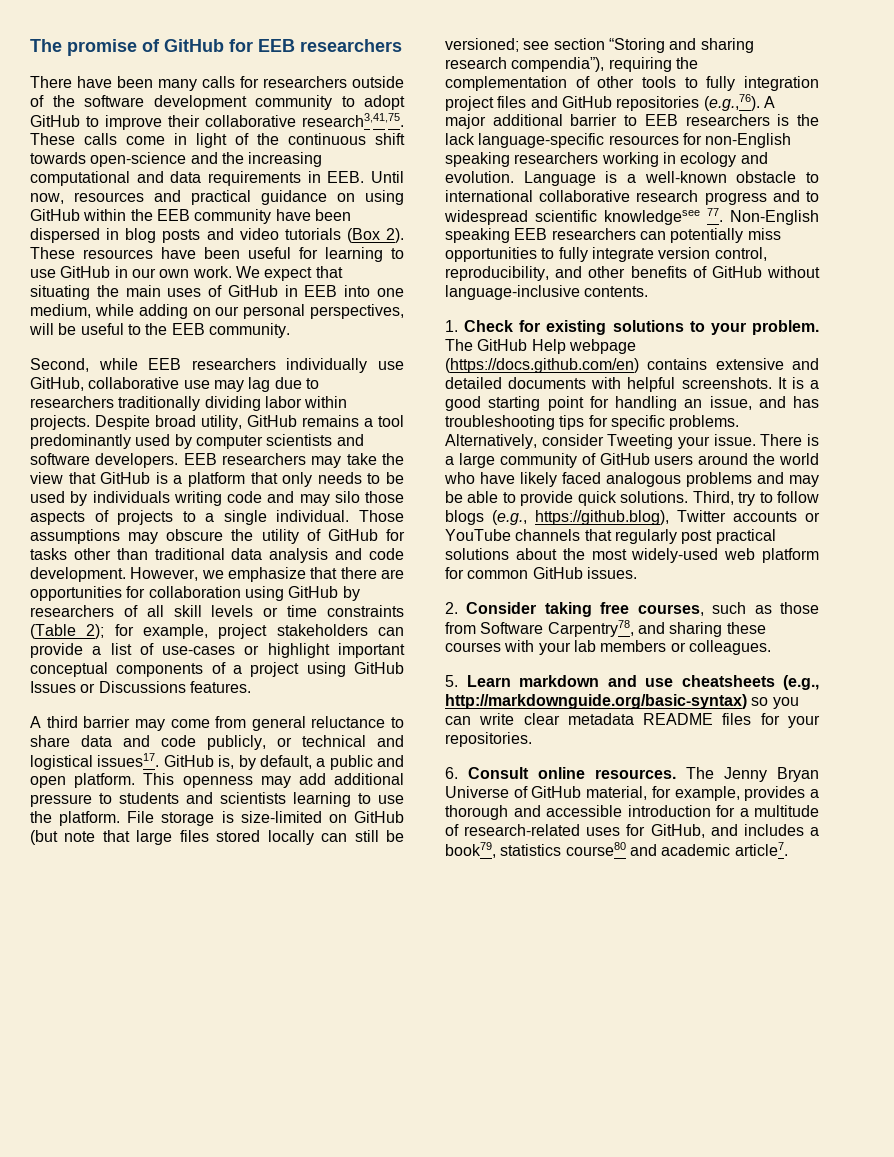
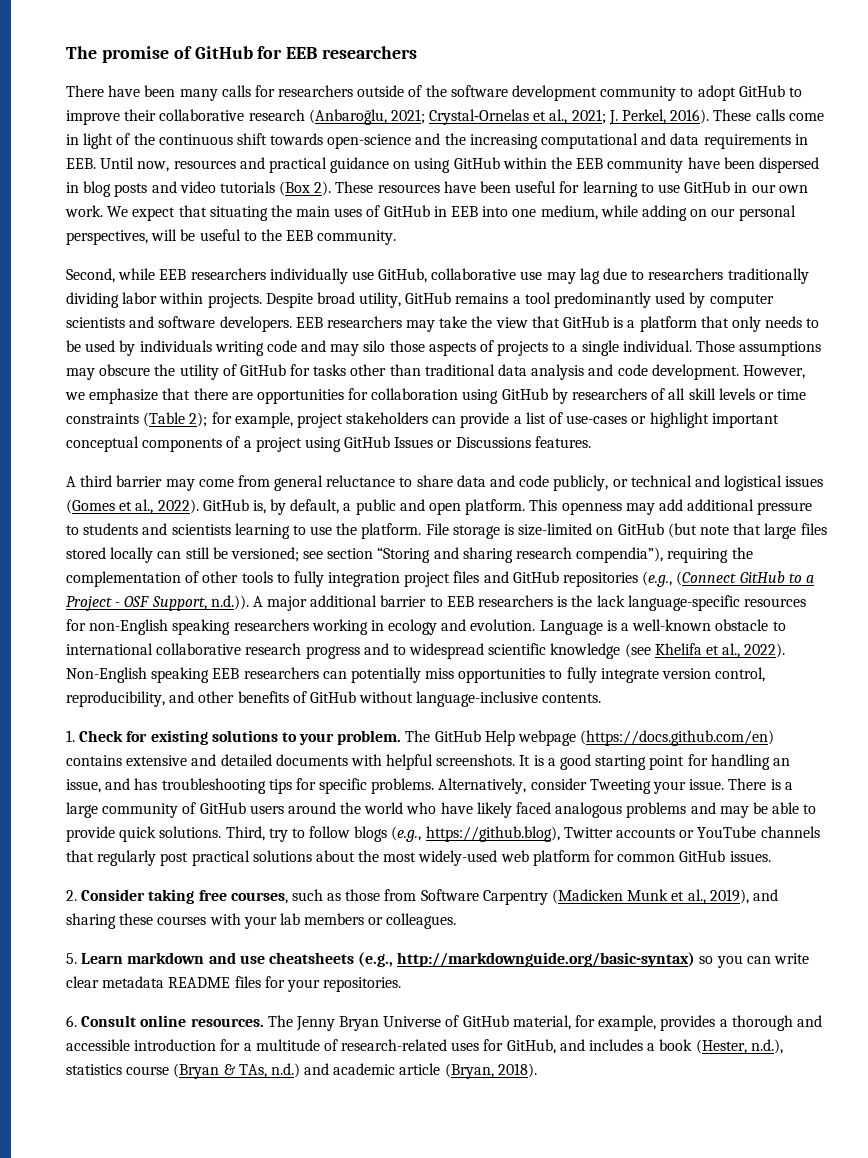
[302,113,404,127] research3,41,75. -> [248,109,710,125] research (Anbaroğlu, 2021; Crystal‐Ornelas et al., 2021; J. Perkel, 2016).
[97,753,160,767] issues17. -> [785,476,824,487] [66,499,199,514] issues (Gomes et al., 2022).
[703,94,760,111] (e.g.,76). -> [642,571,814,587] [66,595,249,611] (e.g., (Connect GitHub to a Project - OSF Support, n.d.)).
[604,208,723,225] knowledgesee 77. -> [550,643,786,659] knowledge (see Khelifa et al., 2022).
[547,620,634,637] Carpentry78, -> [482,889,749,905] Carpentry (Madicken Munk et al., 2019),
[445,842,788,858] book79, statistics course80 and academic article7. -> [659,1039,783,1054] [66,1063,537,1079] book (Hester, n.d.), statistics course (Bryan & TAs, n.d.) and academic article (Bryan, 2018).

